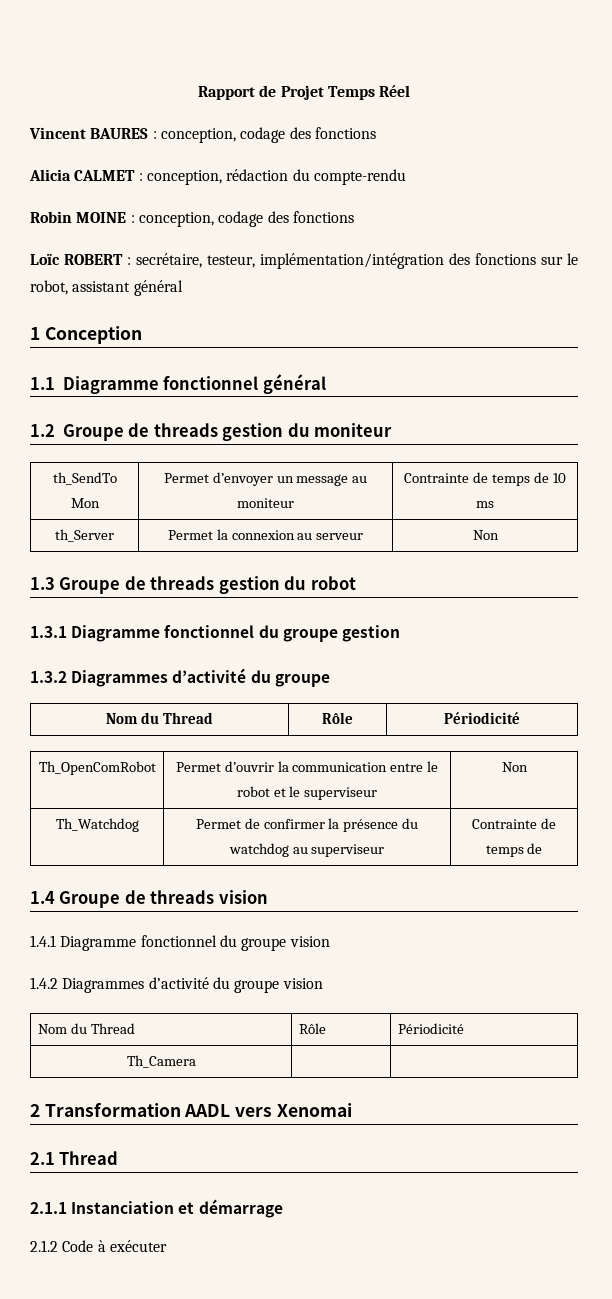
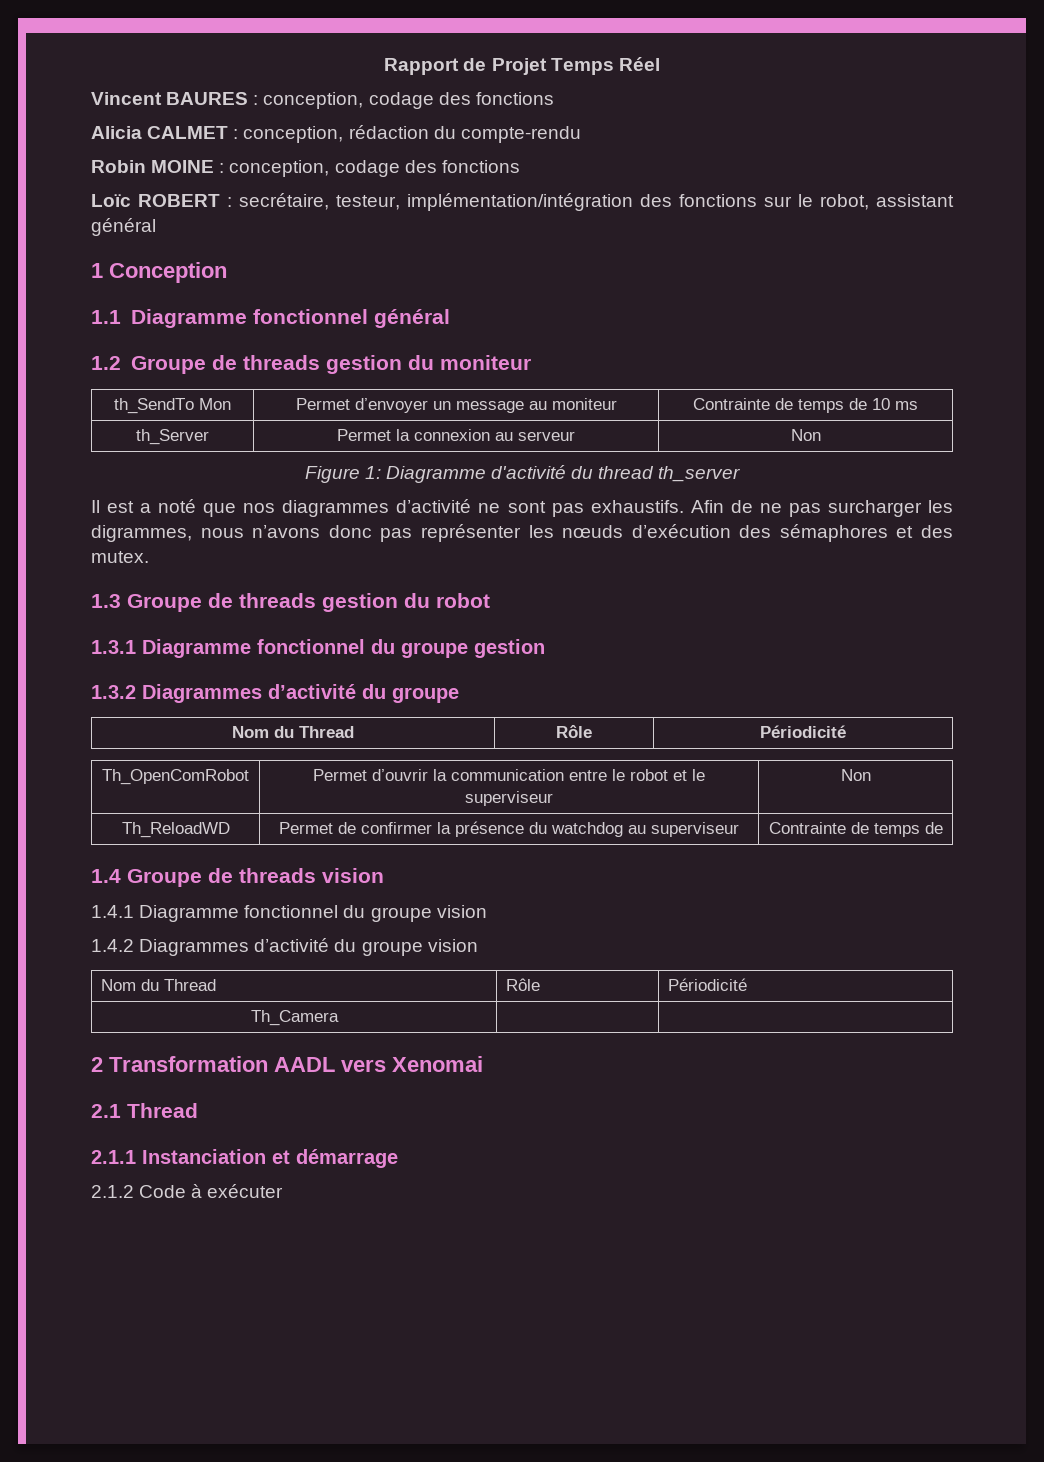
(499, 535) none -> [304,465,741,483] [91,499,953,517] [91,524,954,542] [91,551,149,563] // Figure 1: Diagramme d'activité du thread th_server // Il est a noté que nos diagrammes d’activité ne sont pas exhaustifs. Afin de ne pas surcharger les digrammes, nous n’avons donc pas représenter les nœuds d’exécution des sémaphores et des mutex.
[55,818,139,832] Th_Watchdog -> [121,822,230,838] Th_ReloadWD

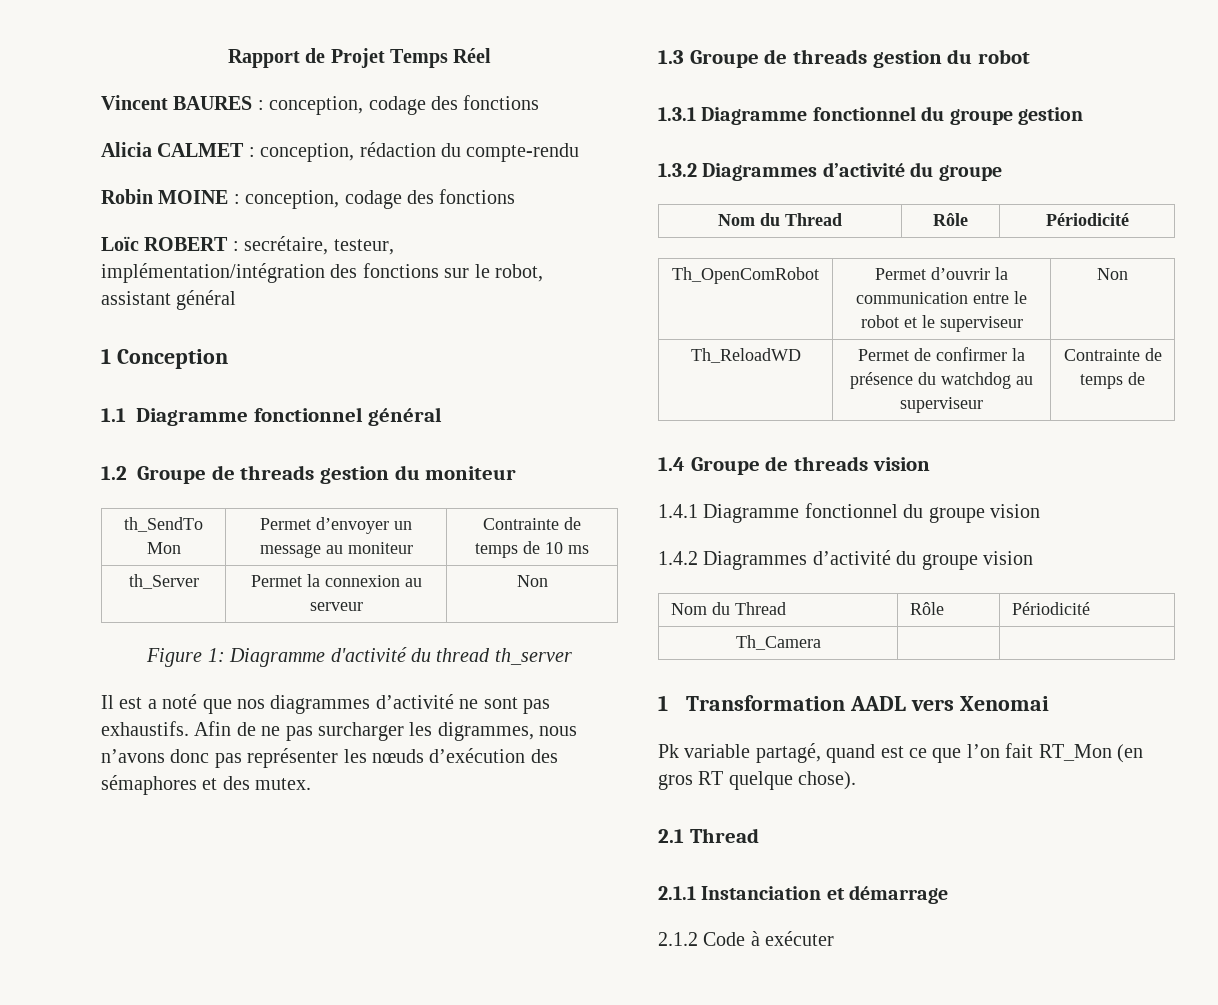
[91,1057,103,1072] 2 -> [658,695,668,711] 1
(483, 1064) none -> [658,743,1143,763] [658,771,857,790] // Pk variable partagé, quand est ce que l’on fait RT_Mon (en gros RT quelque chose).

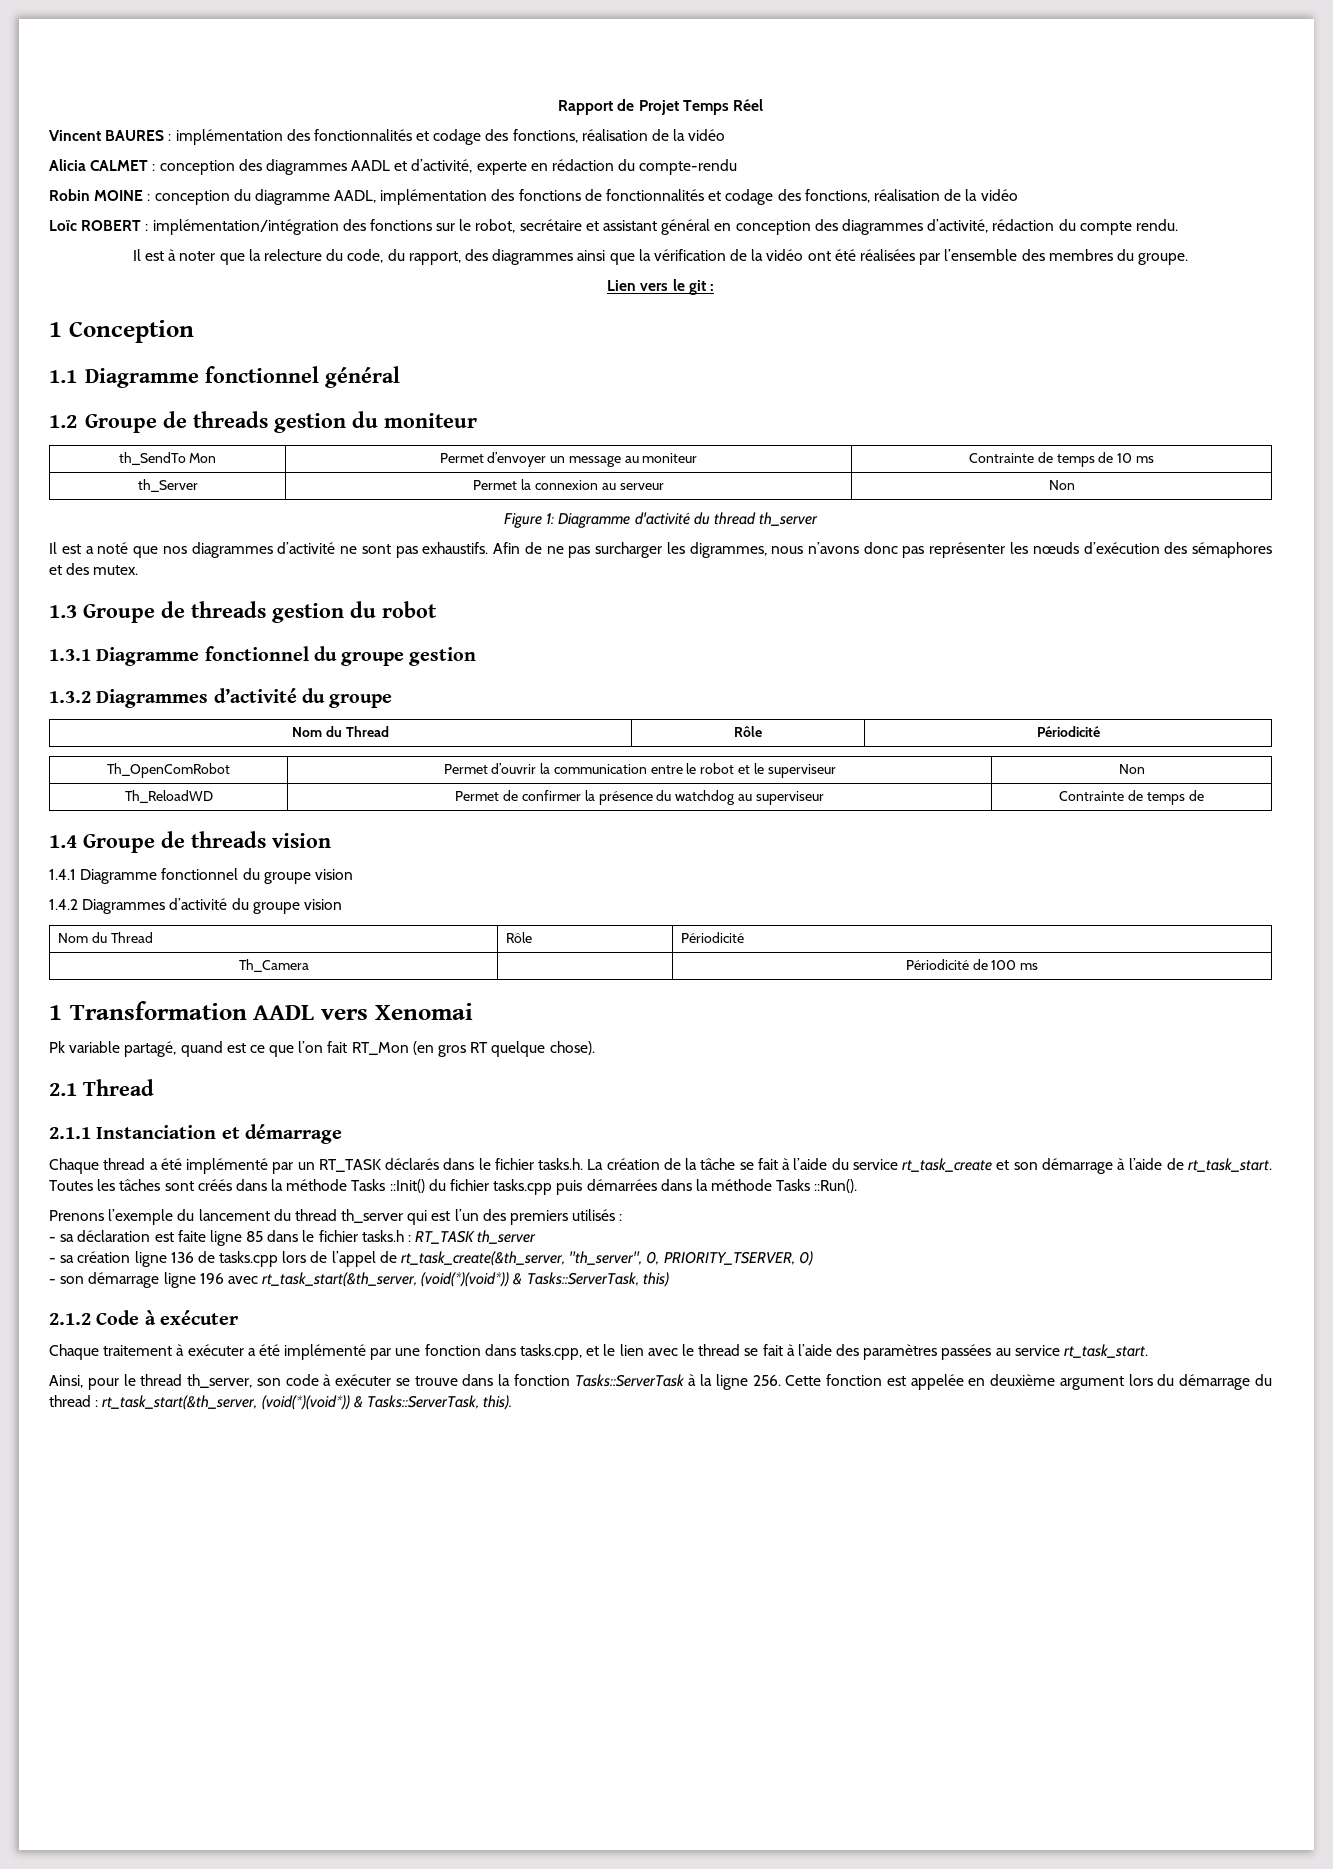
[269,95,540,115] [101,142,355,162] conception, codage des fonctions // Alicia CALMET : conception, -> [175,129,726,145] [49,159,548,175] implémentation des fonctionnalités et codage des fonctions, réalisation de la vidéo // Alicia CALMET : conception des diagrammes AADL et d’activité, experte en
[245,189,516,209] conception, codage des fonctions -> [154,189,1018,205] conception du diagramme AADL, implémentation des fonctions de fonctionnalités et codage des fonctions, réalisation de la vidéo
[244,236,394,255] secrétaire, testeur, -> (149, 227) none
(543, 273) none -> [519,219,599,231] secrétaire et
(237, 300) none -> [714,219,1178,235] [132,249,1189,265] [607,279,714,295] en conception des diagrammes d’activité, rédaction du compte rendu. // Il est à noter que la relecture du code, du rapport, des diagrammes ainsi que la vérification de la vidéo ont été réalisées par l’ensemble des membres du groupe. // Lien vers le git :
(821, 642) none -> [905,959,1039,970] Périodicité de 100 ms
[658,931,835,946] 2.1.2 Code à exécuter -> [49,1158,1272,1174] [49,1179,858,1195] [49,1209,623,1225] [49,1230,537,1246] [49,1251,813,1267] [49,1272,669,1288] [49,1310,238,1325] [49,1344,1148,1360] [49,1374,1272,1390] [49,1395,513,1410] Chaque thread a été implémenté par un RT_TASK déclarés dans le fichier tasks.h. La création de la tâche se fait à l’aide du service rt_task_create et son démarrage à l’aide de rt_task_start. Toutes les tâches sont créés dans la méthode Tasks ::Init() du fichier tasks.cpp puis démarrées dans la méthode Tasks ::Run(). // Prenons l’exemple du lancement du thread th_server qui est l’un des premiers utilisés : // - sa déclaration est faite ligne 85 dans le fichier tasks.h : RT_TASK th_server // - sa création ligne 136 de tasks.cpp lors de l’appel de rt_task_create(&th_server, "th_server", 0, PRIORITY_TSERVER, 0) // - son démarrage ligne 196 avec rt_task_start(&th_server, (void(*)(void*)) & Tasks::ServerTask, this) // 2.1.2 Code à exécuter // Chaque traitement à exécuter a été implémenté par une fonction dans tasks.cpp, et le lien avec le thread se fait à l’aide des paramètres passées au service rt_task_start. // Ainsi, pour le thread th_server, son code à exécuter se trouve dans la fonction Tasks::ServerTask à la ligne 256. Cette fonction est appelée en deuxième argument lors du démarrage du thread : rt_task_start(&th_server, (void(*)(void*)) & Tasks::ServerTask, this).

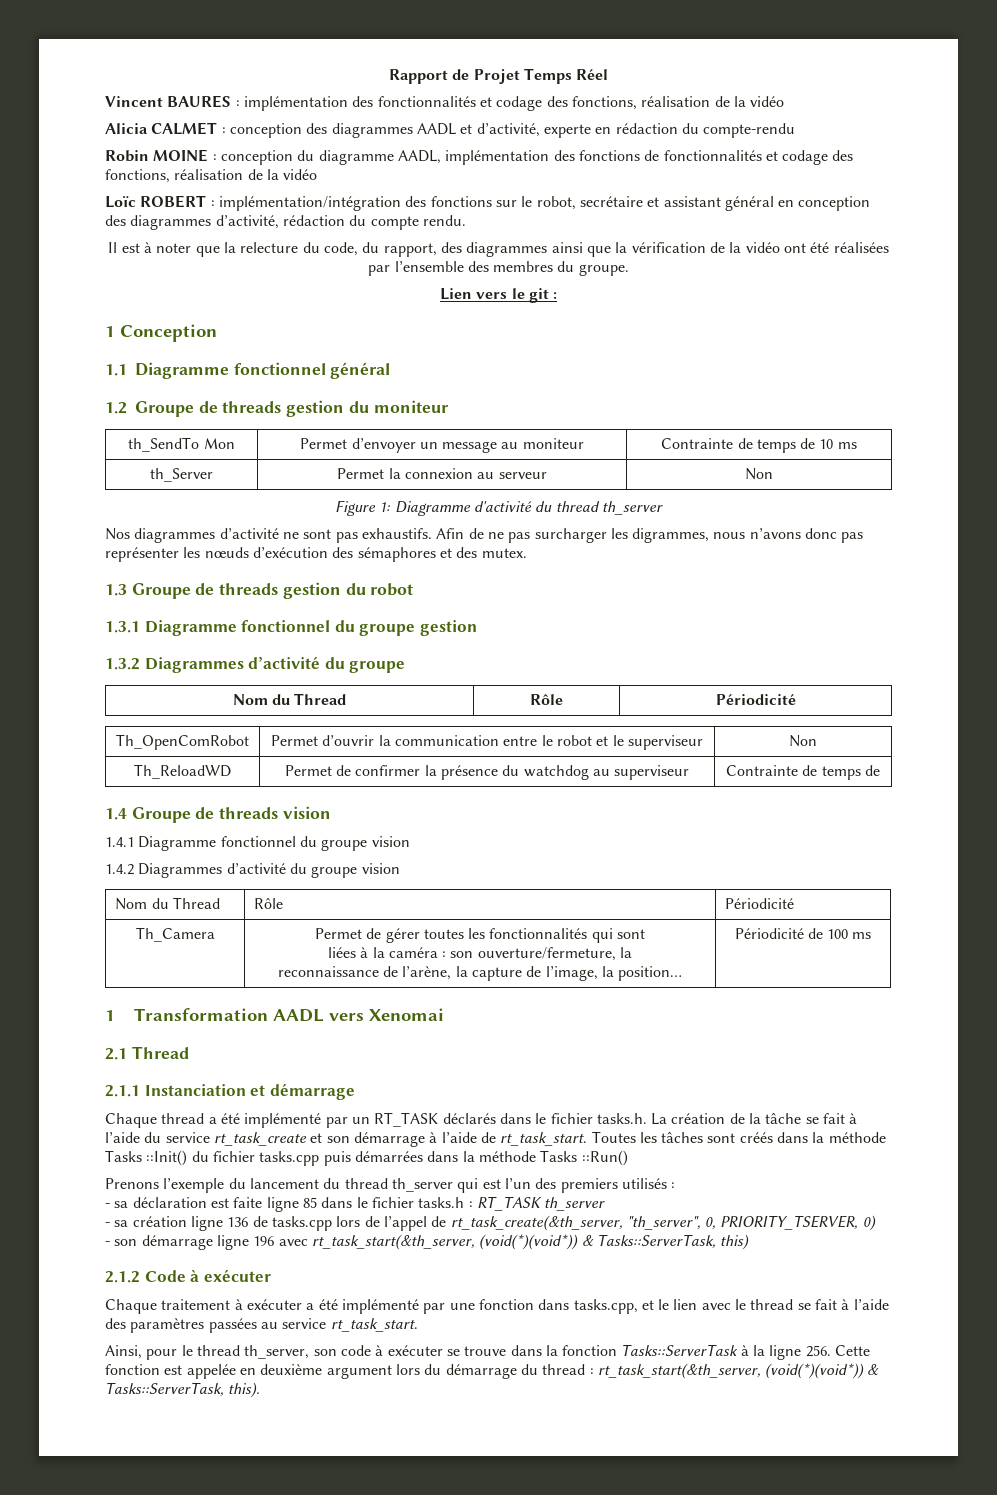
[49,542,187,558] Il est a noté que nos -> [105,528,130,540] Nos
(309, 965) none -> [314,928,646,943] [327,947,633,961] [277,966,683,981] Permet de gérer toutes les fonctionnalités qui sont // liées à la caméra : son ouverture/fermeture, la // reconnaissance de l’arène, la capture de l’image, la position…
[49,1041,595,1057] // Pk variable partagé, quand est ce que l’on fait RT_Mon (en gros RT quelque chose). -> (445, 1014) none
[814,1179,858,1193] ::Run(). -> [581,1150,628,1166] ::Run()

